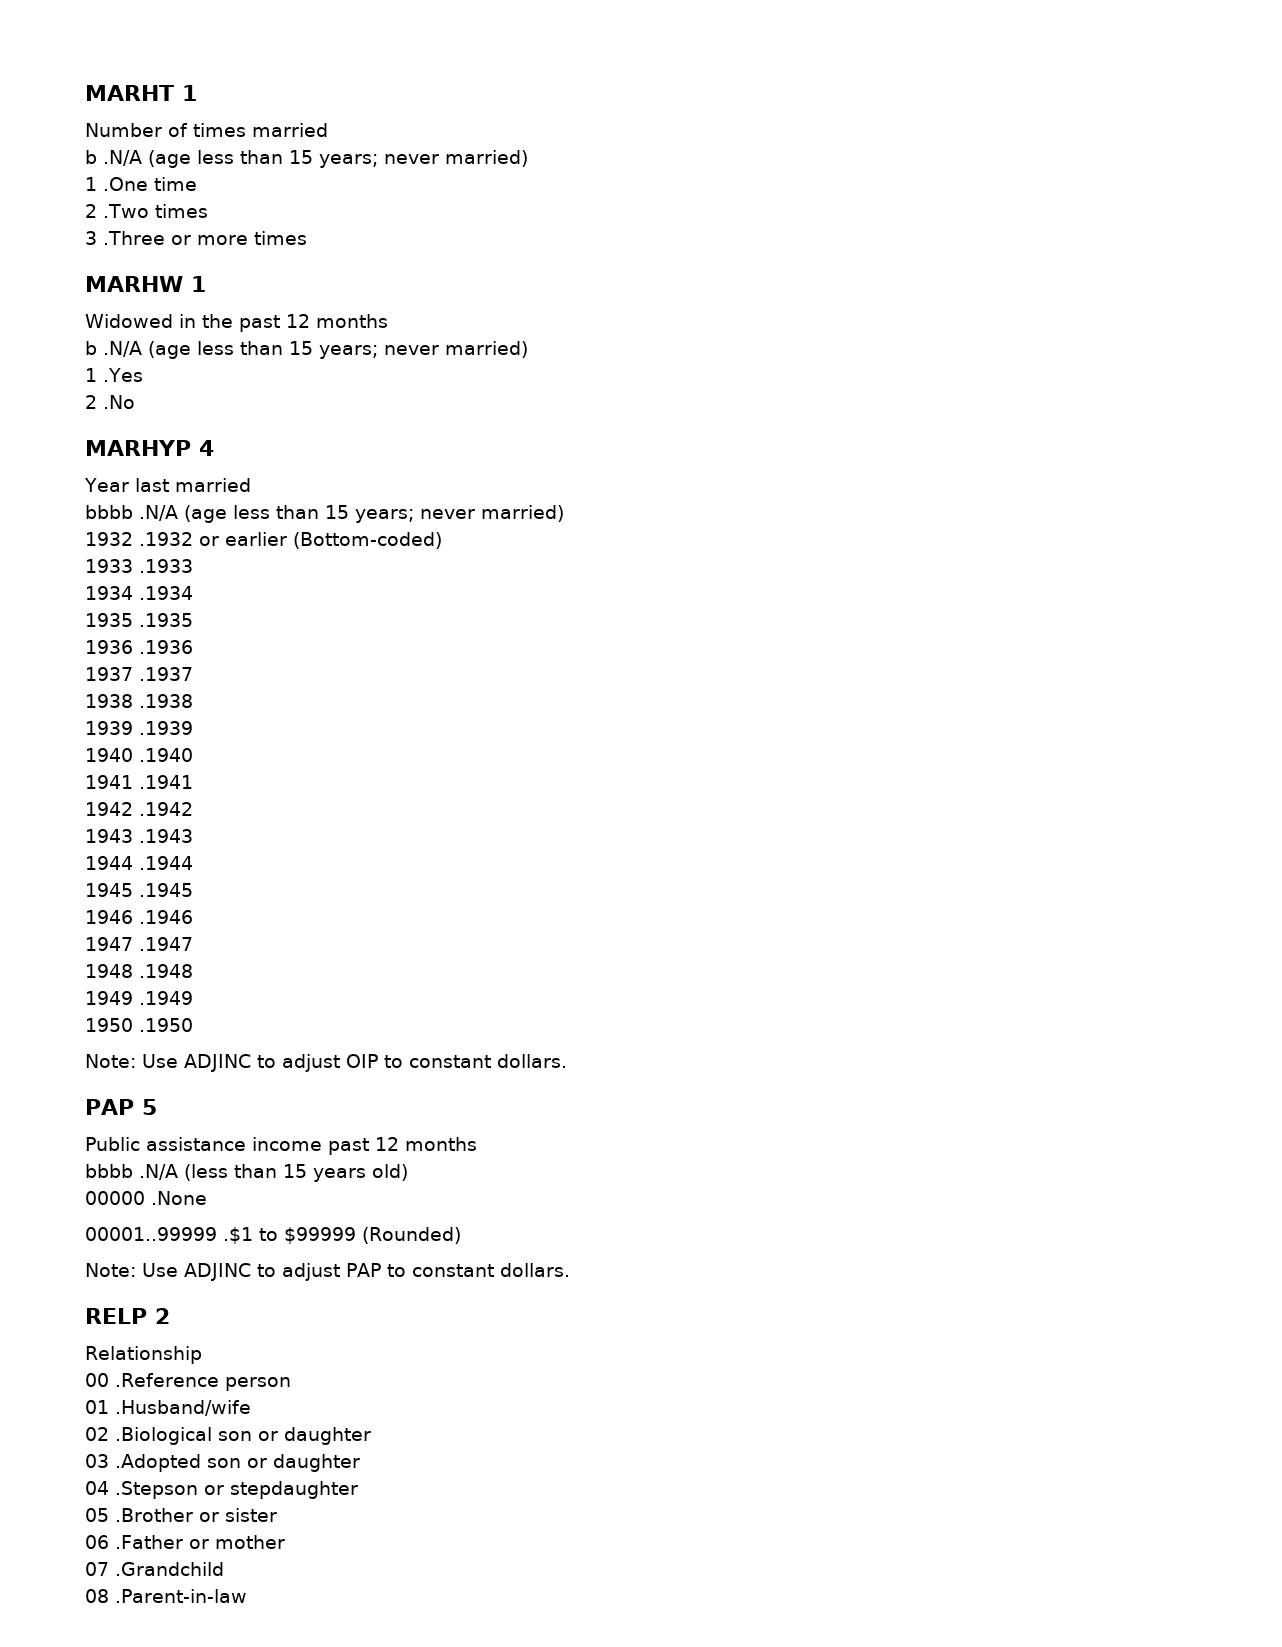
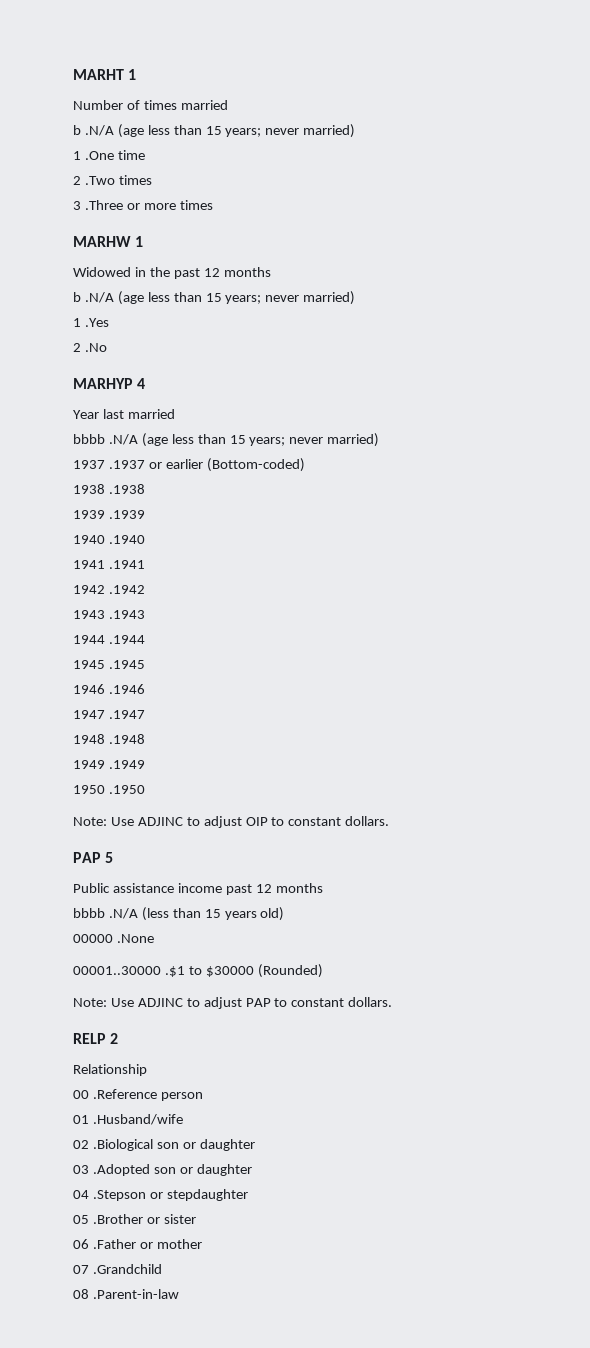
[85,532,193,546] 1932 .1932 -> [73,460,145,469] 1937 .1937
[85,559,193,573] [85,586,193,600] [85,613,193,627] [85,640,193,654] [85,667,193,681] // 1933 .1933 // 1934 .1934 // 1935 .1935 // 1936 .1936 // 1937 .1937 -> (305, 465) none
[85,1227,217,1241] 00001..99999 -> [73,966,161,975] 00001..30000
[284,1227,356,1244] $99999 -> [205,966,254,977] $30000

